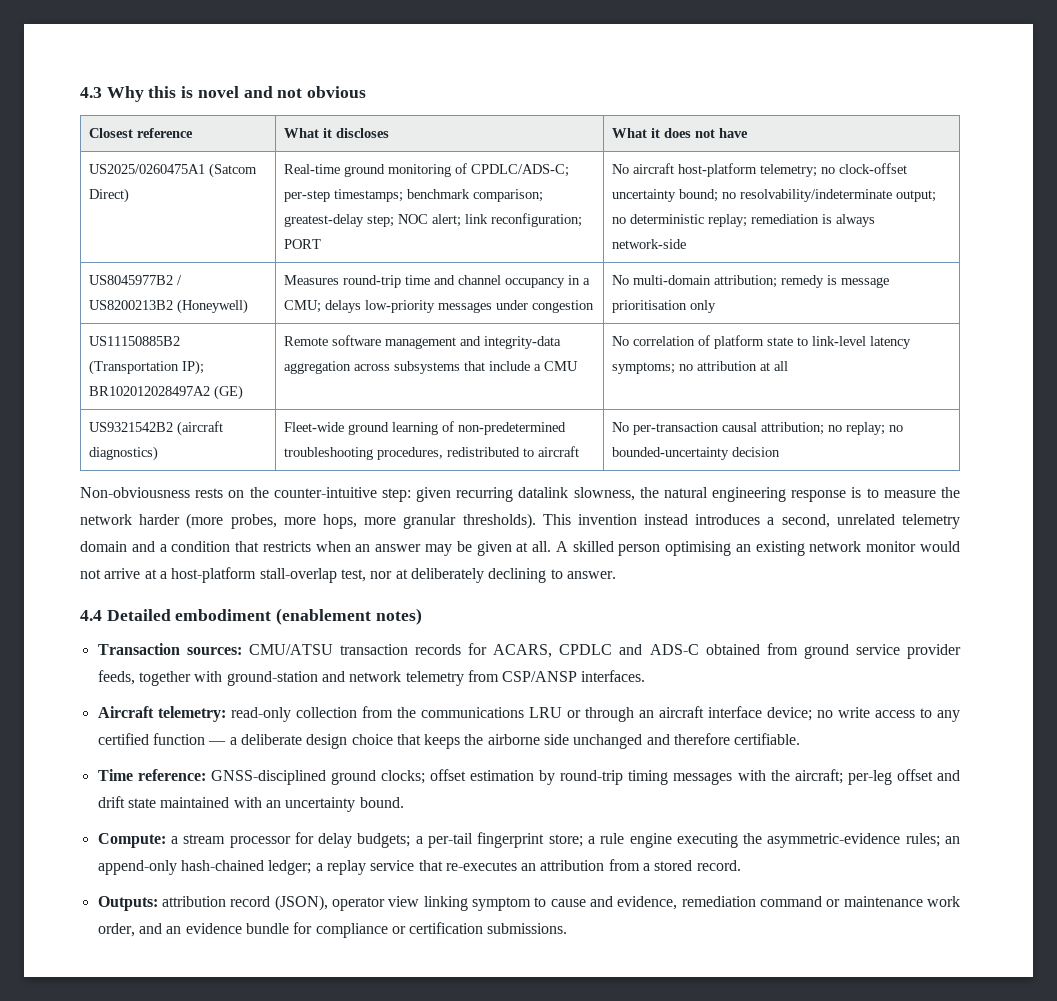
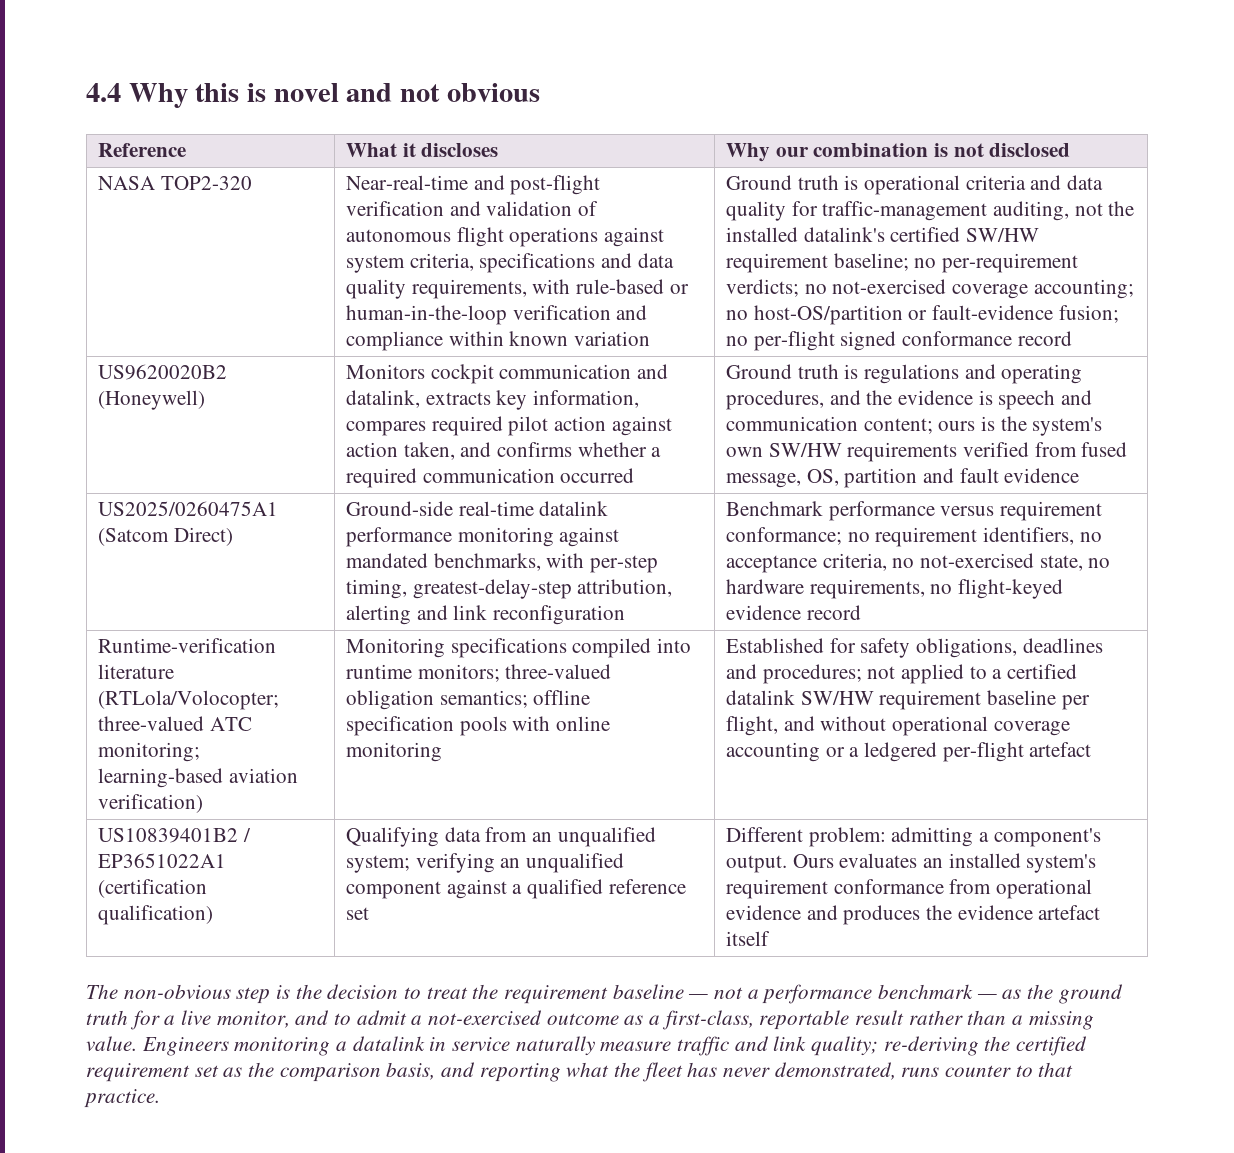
[80,87,102,98] 4.3 -> [86,83,121,102] 4.4
[88,128,193,138] Closest reference -> [98,143,187,157] Reference
[611,128,748,138] [88,163,257,178] [88,188,129,203] [283,163,569,177] [283,189,543,202] [283,213,582,227] [283,239,321,249] [611,163,907,177] [611,189,936,202] [611,214,875,227] [611,239,686,249] [88,275,182,285] [88,299,248,314] [283,275,590,288] [283,300,594,313] [611,275,889,288] [611,300,716,313] [88,336,180,346] [88,360,204,375] [88,385,243,400] [283,335,561,349] [283,361,578,374] [611,335,911,349] [611,361,788,374] [88,421,223,436] [88,446,158,461] [283,421,566,435] [283,446,579,460] [611,422,903,435] [611,447,780,460] [80,487,960,502] [80,513,960,529] [80,541,960,556] [80,567,616,583] [80,608,422,625] [97,643,962,659] [97,670,646,686] [97,706,961,722] [97,733,801,749] [97,769,960,785] [97,796,404,812] [97,832,960,848] [97,859,741,875] [97,895,960,911] [97,922,568,938] What it does not have // US2025/0260475A1 (Satcom Direct) | Real-time ground monitoring of CPDLC/ADS-C; per-step timestamps; benchmark comparison; greatest-delay step; NOC alert; link reconfiguration; PORT | No aircraft host-platform telemetry; no clock-offset uncertainty bound; no resolvability/indeterminate output; no deterministic replay; remediation is always network-side // US8045977B2 / US8200213B2 (Honeywell) | Measures round-trip time and channel occupancy in a CMU; delays low-priority messages under congestion | No multi-domain attribution; remedy is message prioritisation only // US11150885B2 (Transportation IP); BR102012028497A2 (GE) | Remote software management and integrity-data aggregation across subsystems that include a CMU | No correlation of platform state to link-level latency symptoms; no attribution at all // US9321542B2 (aircraft diagnostics) | Fleet-wide ground learning of non-predetermined troubleshooting procedures, redistributed to aircraft | No per-transaction causal attribution; no replay; no bounded-uncertainty decision // Non-obviousness rests on the counter-intuitive step: given recurring datalink slowness, the natural engineering response is to measure the network harder (more probes, more hops, more granular thresholds). This invention instead introduces a second, unrelated telemetry domain and a condition that restricts when an answer may be given at all. A skilled person optimising an existing network monitor would not arrive at a host-platform stall-overlap test, nor at deliberately declining to answer. // 4.4 Detailed embodiment (enablement notes) // Transaction sources: CMU/ATSU transaction records for ACARS, CPDLC and ADS-C obtained from ground service provider feeds, together with ground-station and network telemetry from CSP/ANSP interfaces. // Aircraft telemetry: read-only collection from the communications LRU or through an aircraft interface device; no write access to any certified function — a deliberate design choice that keeps the airborne side unchanged and therefore certifiable. // Time reference: GNSS-disciplined ground clocks; offset estimation by round-trip timing messages with the aircraft; per-leg offset and drift state maintained with an uncertainty bound. // Compute: a stream processor for delay budgets; a per-tail fingerprint store; a rule engine executing the asymmetric-evidence rules; an append-only hash-chained ledger; a replay service that re-executes an attribution from a stored record. // Outputs: attribution record (JSON), operator view linking symptom to cause and evidence, remediation command or maintenance work order, and an evidence bundle for compliance or certification submissions. -> [726,143,1071,162] [98,176,252,190] [346,175,601,195] [346,201,599,216] [346,227,665,247] [346,253,674,273] [346,279,689,299] [346,305,648,325] [346,331,651,351] [726,175,1104,195] [726,201,1135,221] [726,227,1040,242] [726,253,1079,273] [726,279,1134,299] [726,305,1119,325] [726,331,1072,351] [98,364,228,380] [98,390,206,410] [346,364,669,384] [346,390,640,410] [346,416,672,436] [346,442,662,460] [346,468,635,488] [726,364,1083,384] [726,390,1093,410] [726,416,1103,436] [726,442,1128,462] [726,468,1080,488] [98,501,279,516] [98,527,233,546] [346,501,609,516] [346,527,620,547] [346,553,659,573] [346,579,673,599] [346,605,626,625] [726,501,1103,521] [726,527,1102,547] [726,553,1111,573] [726,579,1064,599] [726,605,861,620] [98,638,277,653] [98,664,175,679] [98,690,280,710] [98,716,252,731] [98,742,201,762] [98,768,298,788] [98,794,204,813] [346,638,692,658] [346,664,612,682] [346,690,591,710] [346,716,611,736] [346,742,443,762] [726,638,1103,658] [726,664,1078,684] [726,690,1090,710] [726,716,1070,736] [726,742,1092,762] [98,828,251,843] [98,853,227,868] [98,879,208,898] [98,905,214,925] [346,827,656,847] [346,853,625,873] [346,879,686,899] [346,907,370,920] [726,827,1101,847] [726,853,1097,873] [726,879,1093,899] [726,905,1101,925] [726,931,771,946] [86,984,1123,1004] [86,1010,1094,1030] [86,1036,1088,1056] [86,1062,1074,1082] [84,1089,160,1108] Why our combination is not disclosed // NASA TOP2-320 | Near-real-time and post-flight verification and validation of autonomous flight operations against system criteria, specifications and data quality requirements, with rule-based or human-in-the-loop verification and compliance within known variation | Ground truth is operational criteria and data quality for traffic-management auditing, not the installed datalink's certified SW/HW requirement baseline; no per-requirement verdicts; no not-exercised coverage accounting; no host-OS/partition or fault-evidence fusion; no per-flight signed conformance record // US9620020B2 (Honeywell) | Monitors cockpit communication and datalink, extracts key information, compares required pilot action against action taken, and confirms whether a required communication occurred | Ground truth is regulations and operating procedures, and the evidence is speech and communication content; ours is the system's own SW/HW requirements verified from fused message, OS, partition and fault evidence // US2025/0260475A1 (Satcom Direct) | Ground-side real-time datalink performance monitoring against mandated benchmarks, with per-step timing, greatest-delay-step attribution, alerting and link reconfiguration | Benchmark performance versus requirement conformance; no requirement identifiers, no acceptance criteria, no not-exercised state, no hardware requirements, no flight-keyed evidence record // Runtime-verification literature (RTLola/Volocopter; three-valued ATC monitoring; learning-based aviation verification) | Monitoring specifications compiled into runtime monitors; three-valued obligation semantics; offline specification pools with online monitoring | Established for safety obligations, deadlines and procedures; not applied to a certified datalink SW/HW requirement baseline per flight, and without operational coverage accounting or a ledgered per-flight artefact // US10839401B2 / EP3651022A1 (certification qualification) | Qualifying data from an unqualified system; verifying an unqualified component against a qualified reference set | Different problem: admitting a component's output. Ours evaluates an installed system's requirement conformance from operational evidence and produces the evidence artefact itself // The non-obvious step is the decision to treat the requirement baseline — not a performance benchmark — as the ground truth for a live monitor, and to admit a not-exercised outcome as a first-class, reportable result rather than a missing value. Engineers monitoring a datalink in service naturally measure traffic and link quality; re-deriving the certified requirement set as the comparison basis, and reporting what the fleet has never demonstrated, runs counter to that practice.

